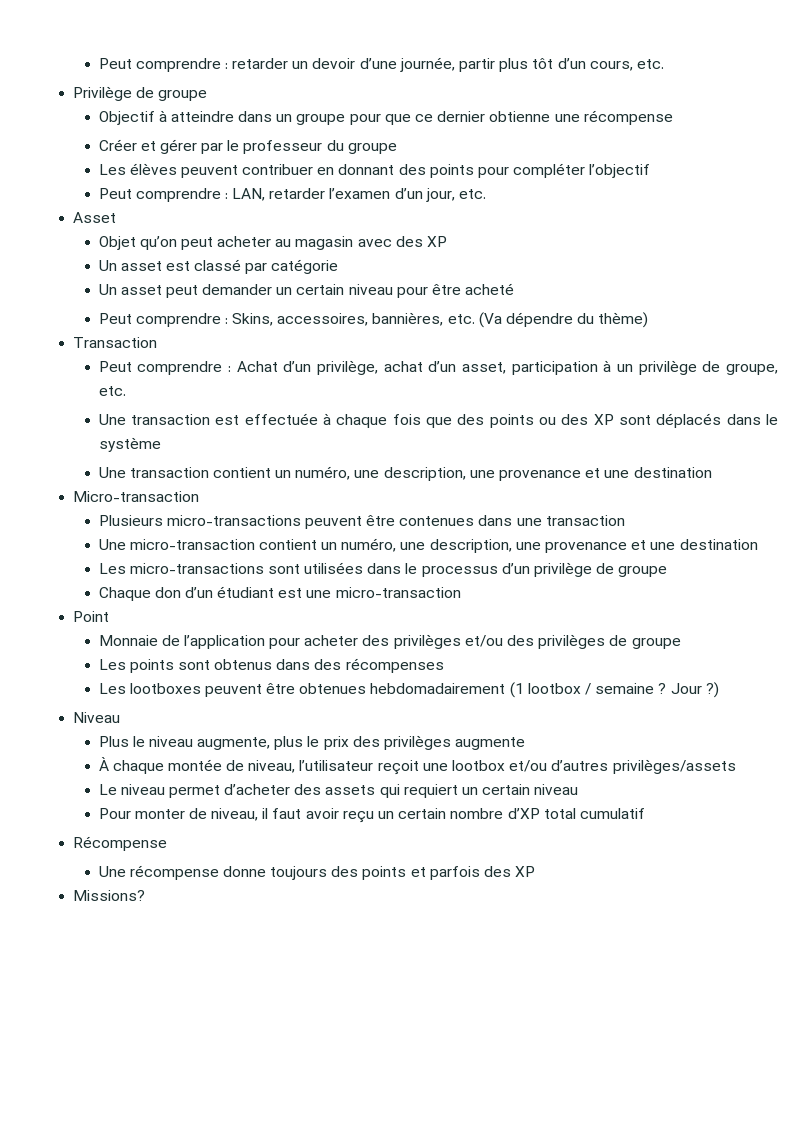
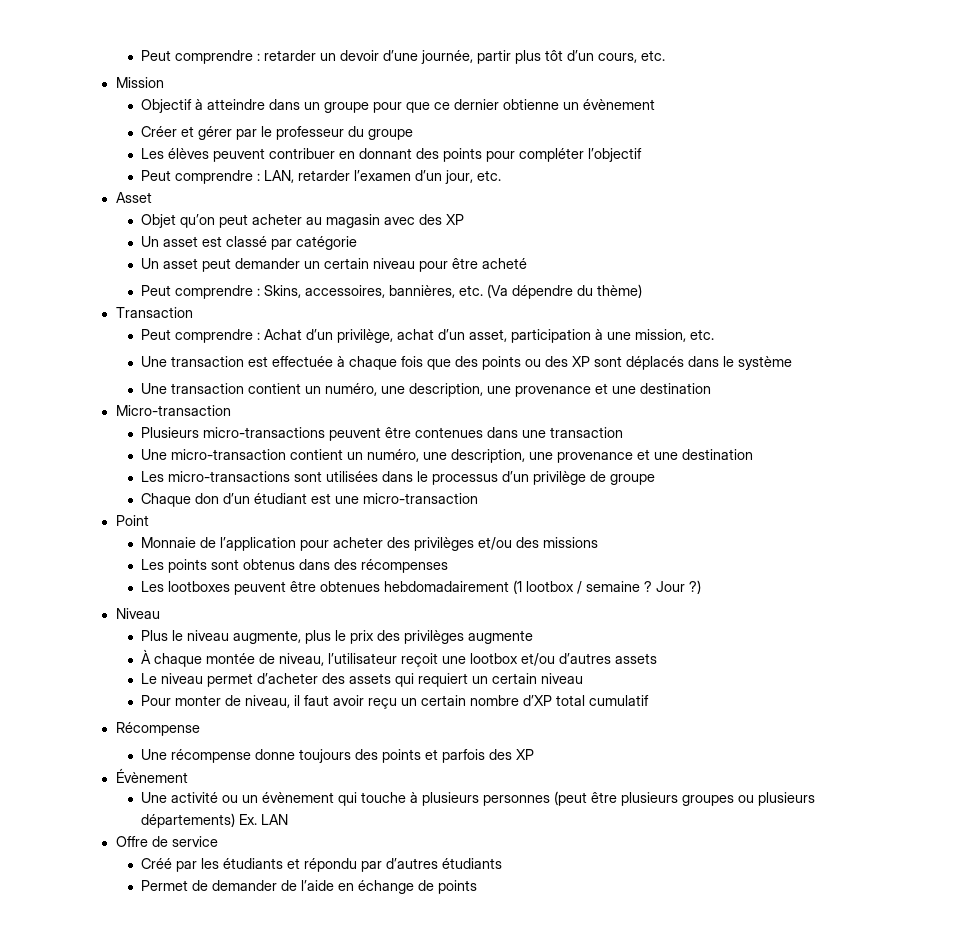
[72,86,208,101] Privilège de groupe -> [115,77,164,88] Mission
[554,110,673,125] une récompense -> [563,99,656,110] un évènement
[616,360,778,375] un privilège de groupe, -> [607,329,687,342] une mission,
[538,634,681,649] privilèges de groupe -> [543,537,599,548] missions
[612,759,736,774] privilèges/assets -> [615,653,658,664] assets
[72,890,145,901] Missions? -> [115,768,188,783] [141,791,816,806] [141,813,289,828] [115,836,218,847] [141,858,503,872] [141,880,478,894] Évènement // Une activité ou un évènement qui touche à plusieurs personnes (peut être plusieurs groupes ou plusieurs départements) Ex. LAN // Offre de service // Créé par les étudiants et répondu par d’autres étudiants // Permet de demander de l’aide en échange de points

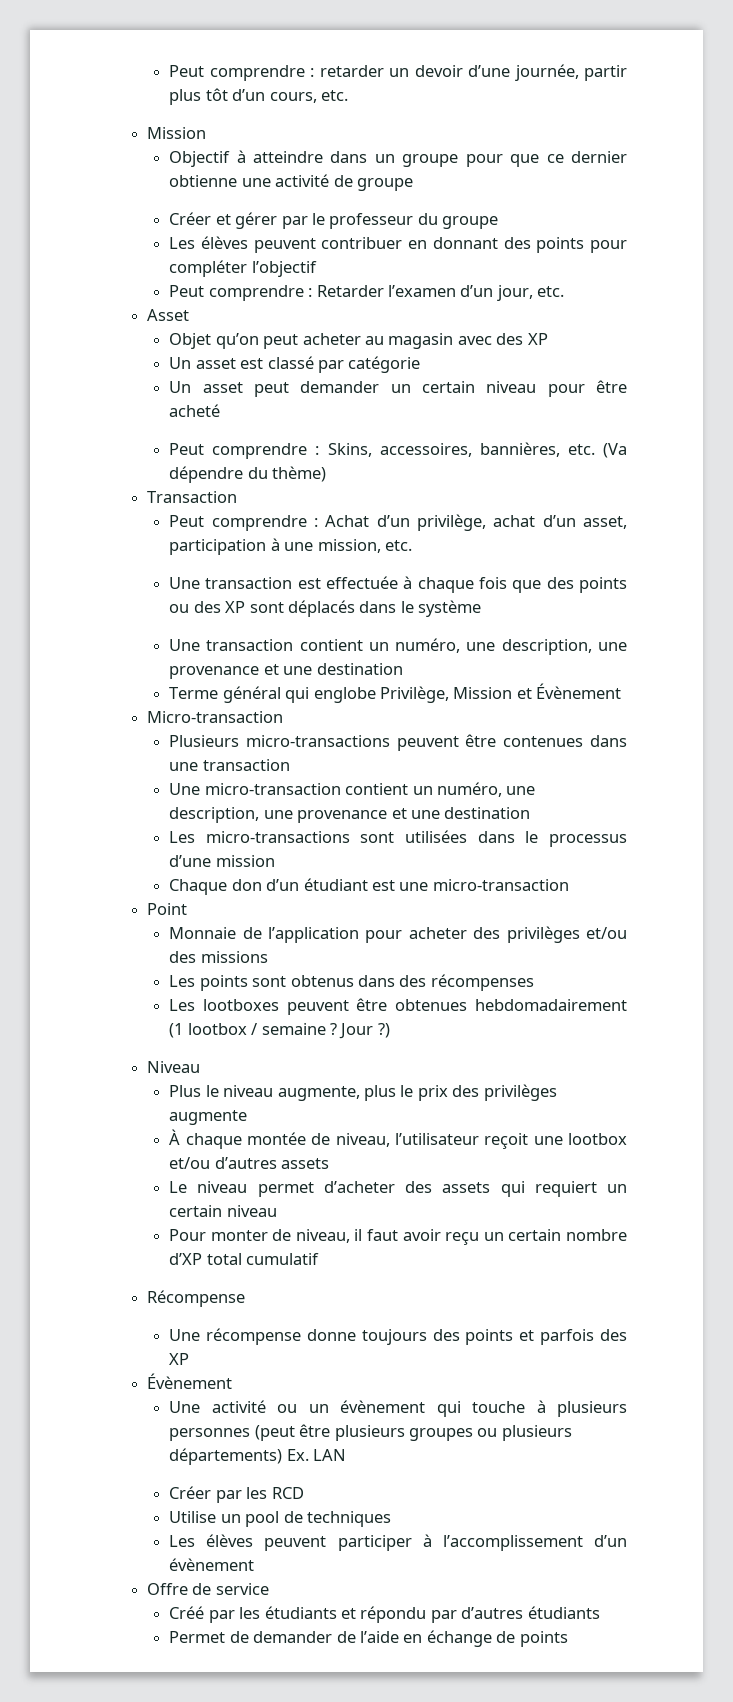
[563,99,656,110] un évènement -> [241,174,413,191] une activité de groupe
[264,170,351,183] LAN, retarder -> [316,285,384,297] Retarder
(712, 388) none -> [169,683,622,703] // Terme général qui englobe Privilège, Mission et Évènement
[502,471,656,485] d’un privilège de groupe -> [169,855,275,867] d’une mission
(289, 819) none -> [169,1486,304,1503] [169,1511,391,1527] [169,1534,627,1551] [169,1558,255,1571] // Créer par les RCD // Utilise un pool de techniques // Les élèves peuvent participer à l’accomplissement d’un évènement

